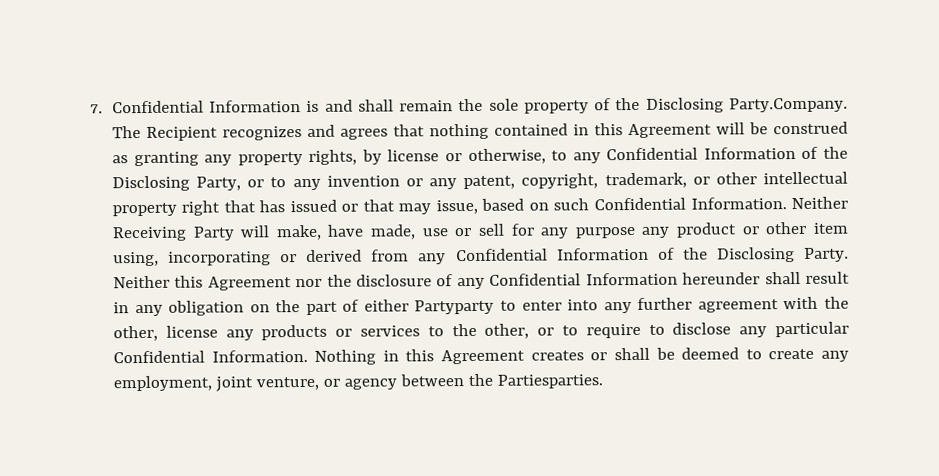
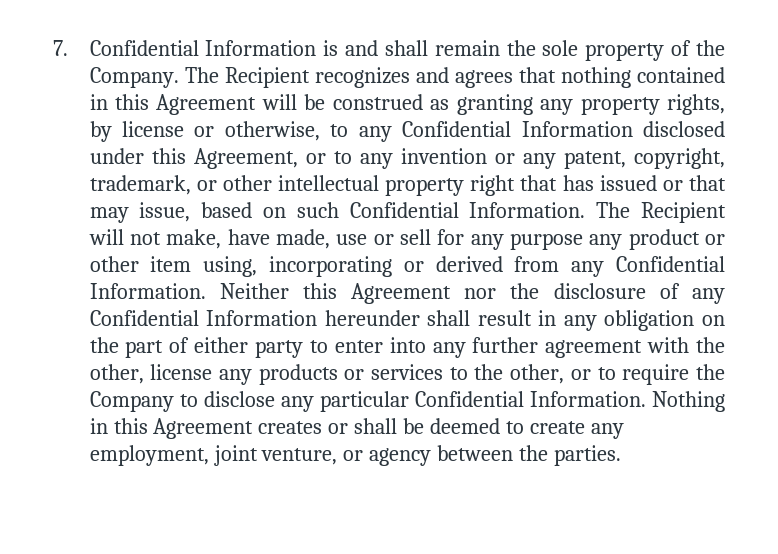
[645,97,848,113] Disclosing Party.Company. -> [89,67,179,88] Company.
[801,146,848,159] [111,175,242,192] of the Disclosing Party, -> [643,121,726,137] [89,148,298,169] disclosed under this Agreement,
[790,196,848,210] [111,225,270,242] Neither Receiving Party will -> [596,202,726,223] [88,229,161,245] The Recipient will not
[556,247,849,263] Information of the Disclosing Party. -> [89,283,206,299] Information.
[414,299,495,315] Partyparty -> [255,340,304,358] party
(641, 331) none -> [696,364,726,380] [89,391,174,412] the Company
[496,374,603,389] Partiesparties. -> [554,445,622,466] parties.

